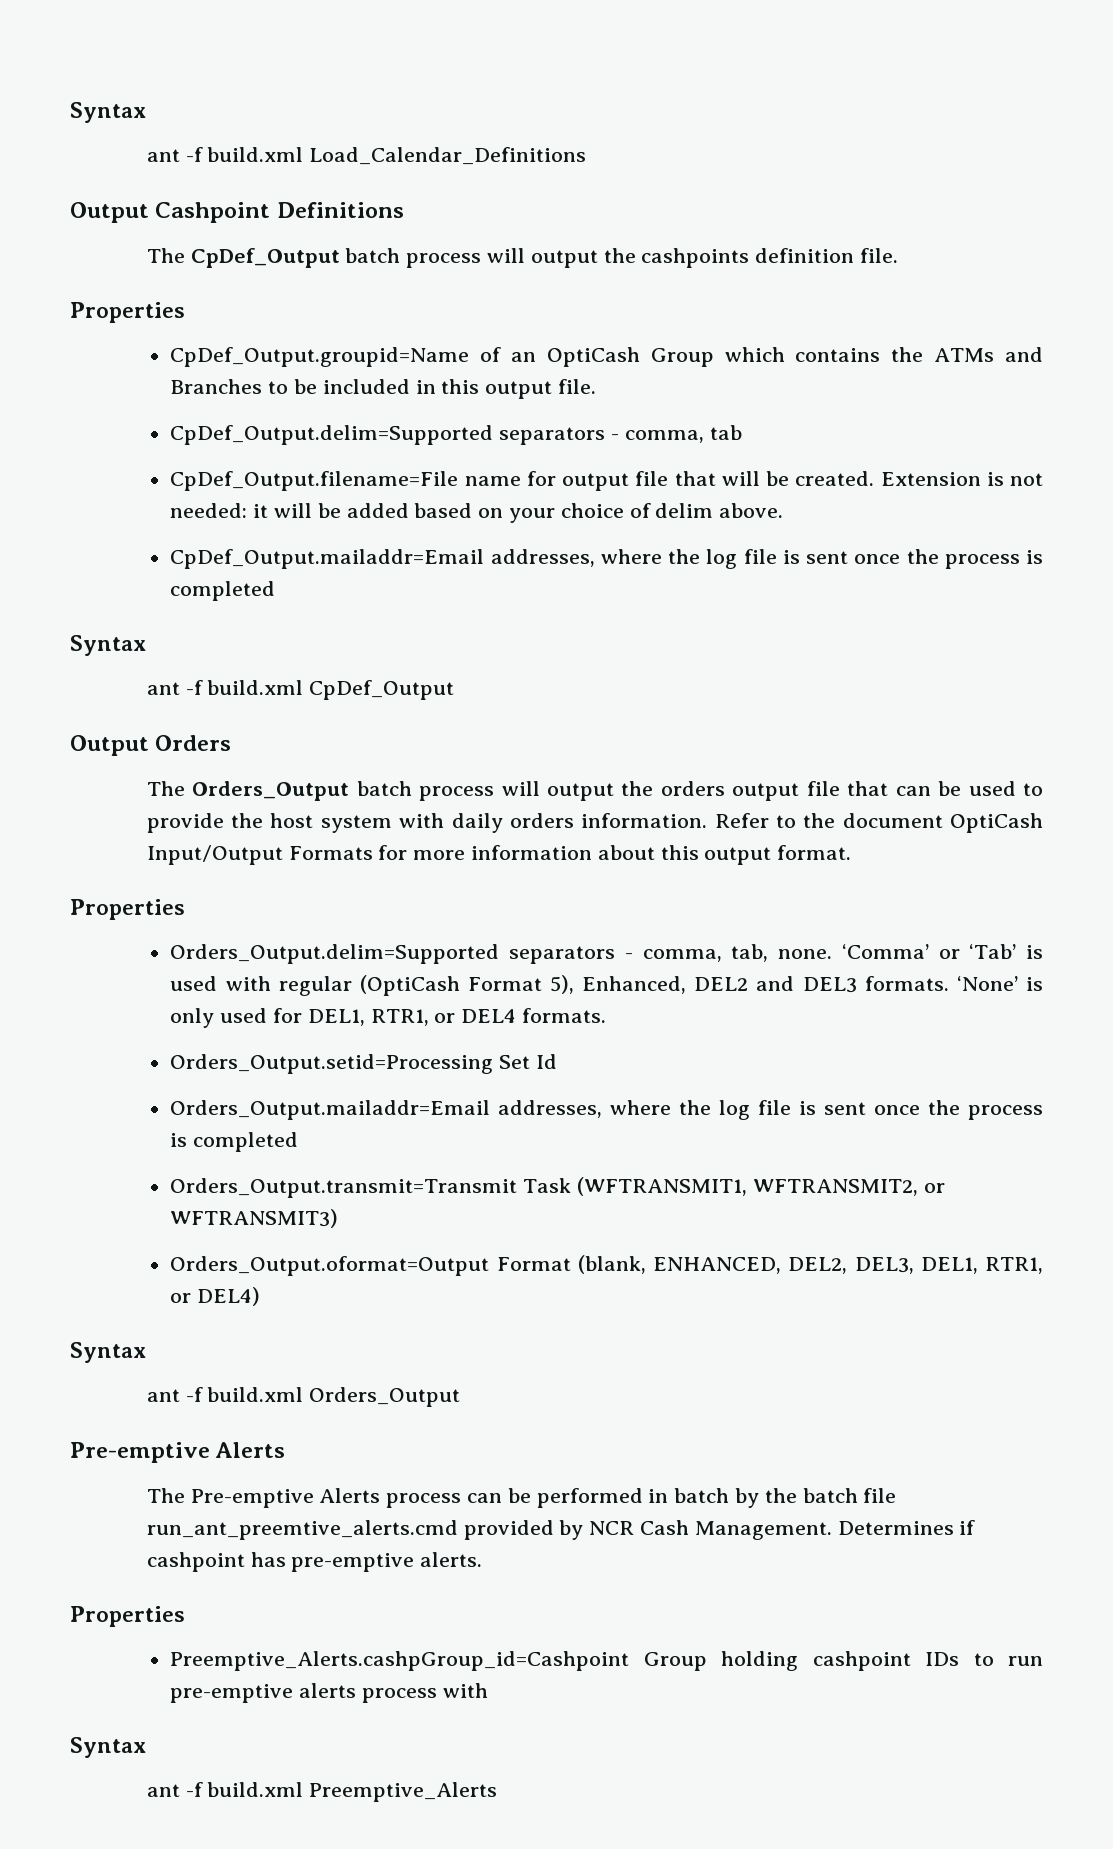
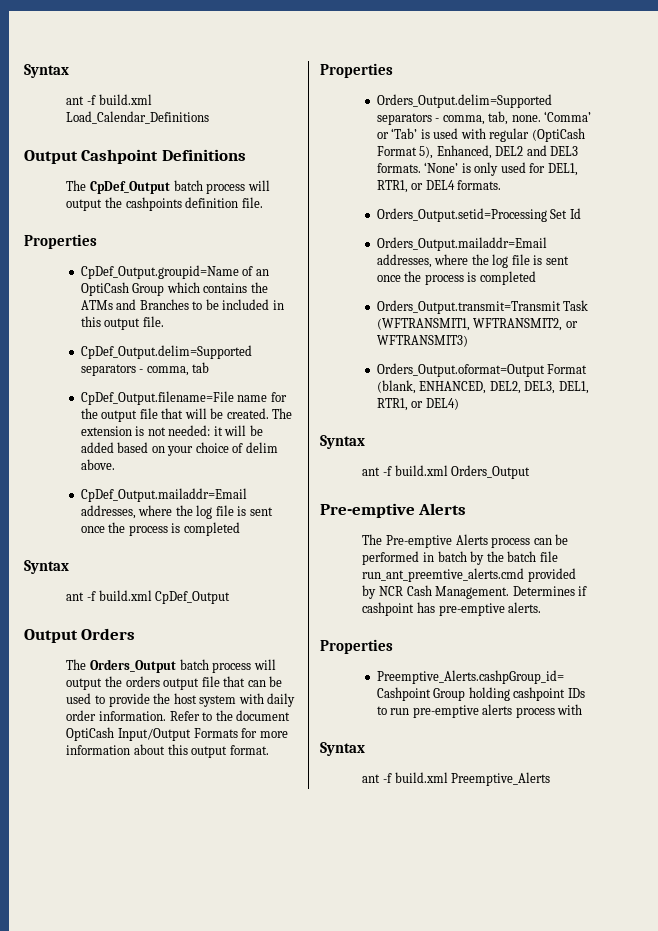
(556, 478) none -> [80,408,98,419] the
[880,472,981,486] Extension -> [272,408,293,419] [80,426,132,436] The extension
[509,813,574,828] orders -> [66,710,97,721] order

